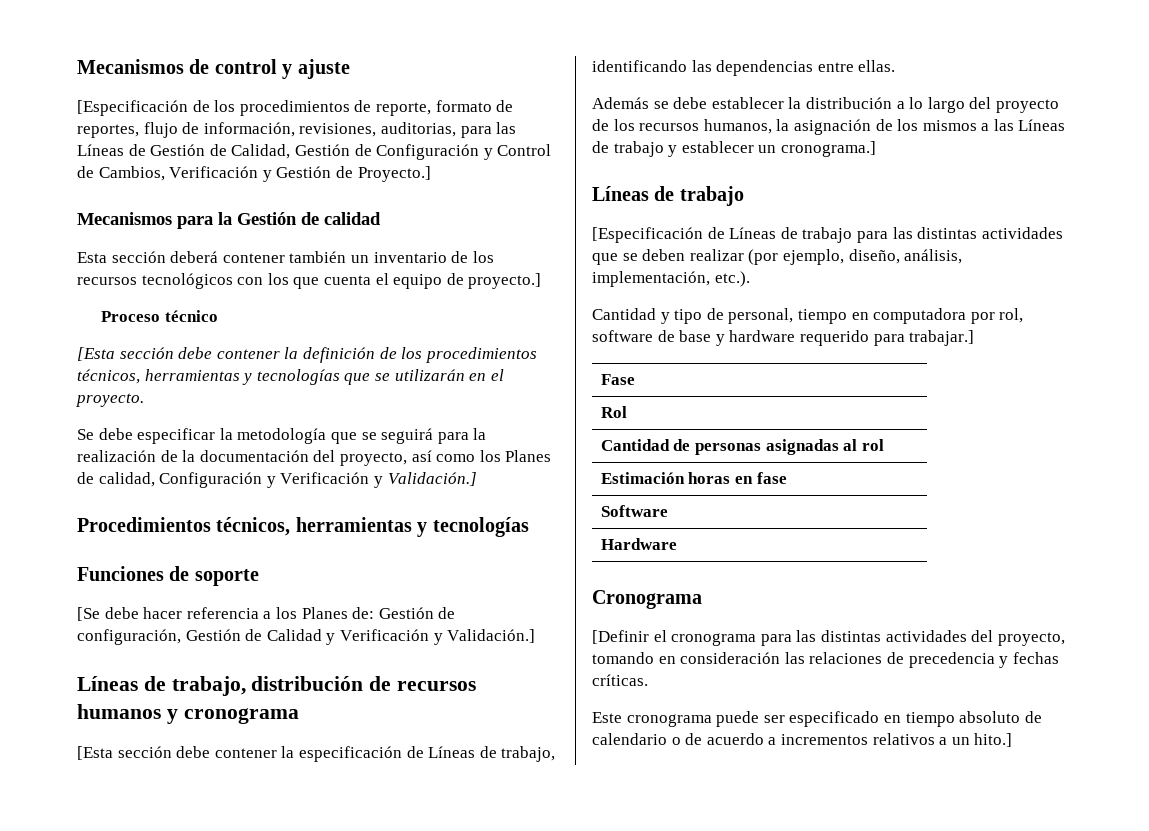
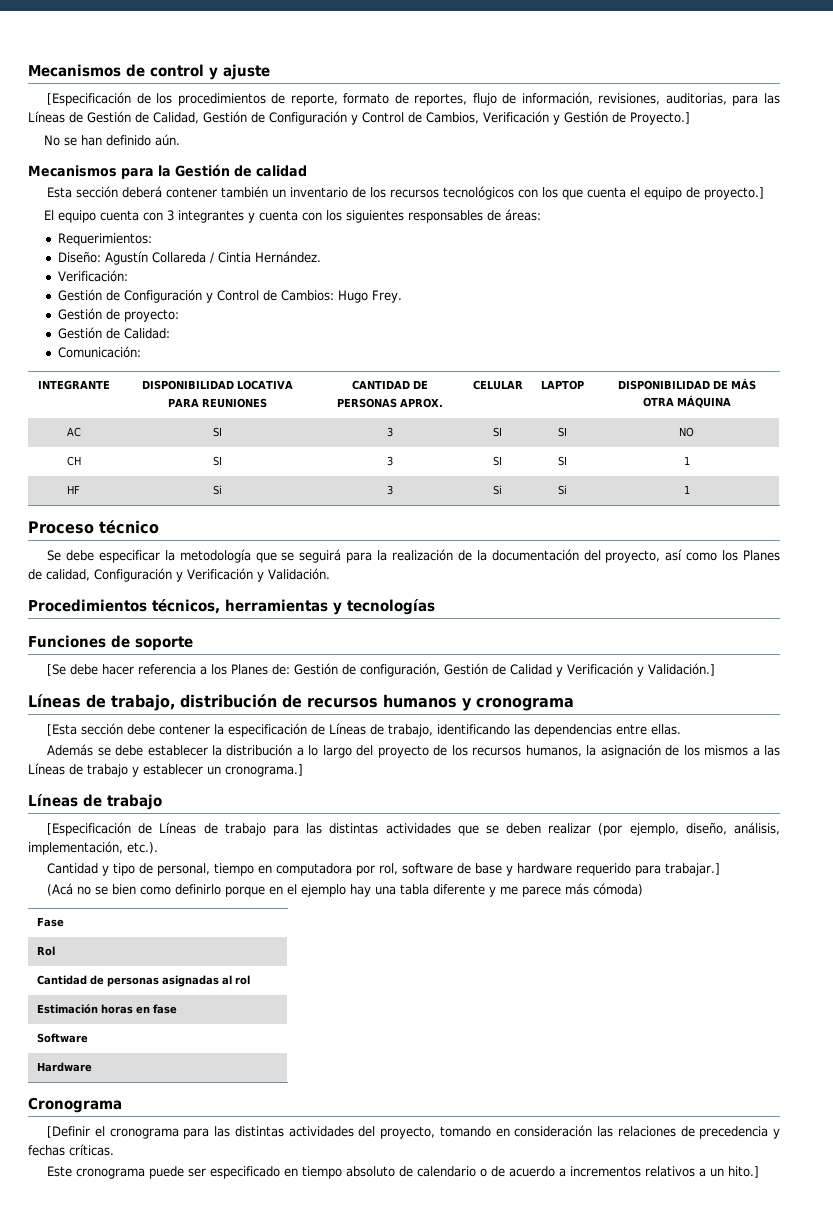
(431, 174) none -> [43,134,180,146] // No se han definido aún.
[101,310,219,322] [77,347,537,363] [77,369,504,385] [76,393,144,407] Proceso técnico // [Esta sección debe contener la definición de los procedimientos técnicos, herramientas y tecnologías que se utilizarán en el proyecto. -> [43,209,541,223] [57,233,152,246] [57,251,321,265] [57,270,128,282] [57,289,402,303] [57,308,179,322] [57,327,170,339] [57,346,141,358] [37,380,110,390] [142,380,293,390] [167,398,267,408] [352,380,428,390] [337,398,443,408] [472,380,523,390] [541,380,584,390] [617,378,756,390] [642,395,731,408] [66,427,81,437] [212,427,222,437] [387,427,393,437] [493,427,502,437] [558,427,567,437] [679,427,694,437] [66,456,81,466] [212,456,222,466] [387,456,393,466] [493,456,502,466] [558,456,567,466] [683,456,690,465] [67,485,80,494] [212,485,222,495] [387,485,393,495] [493,485,502,495] [558,485,567,495] [683,485,690,494] [28,520,159,534] El equipo cuenta con 3 integrantes y cuenta con los siguientes responsables de áreas: // Requerimientos: // Diseño: Agustín Collareda / Cintia Hernández. // Verificación: // Gestión de Configuración y Control de Cambios: Hugo Frey. // Gestión de proyecto: // Gestión de Calidad: // Comunicación: // INTEGRANTE | DISPONIBILIDAD LOCATIVA PARA REUNIONES | CANTIDAD DE PERSONAS APROX. | CELULAR | LAPTOP | DISPONIBILIDAD DE MÁS OTRA MÁQUINA // AC | SI | 3 | SI | SI | NO // CH | SI | 3 | SI | SI | 1 // HF | Si | 3 | Si | Si | 1 // Proceso técnico
[387,472,477,486] Validación.] -> [268,568,330,580] Validación.
(975, 338) none -> [47,883,644,897] // (Acá no se bien como definirlo porque en el ejemplo hay una tabla diferente y me parece más cómoda)

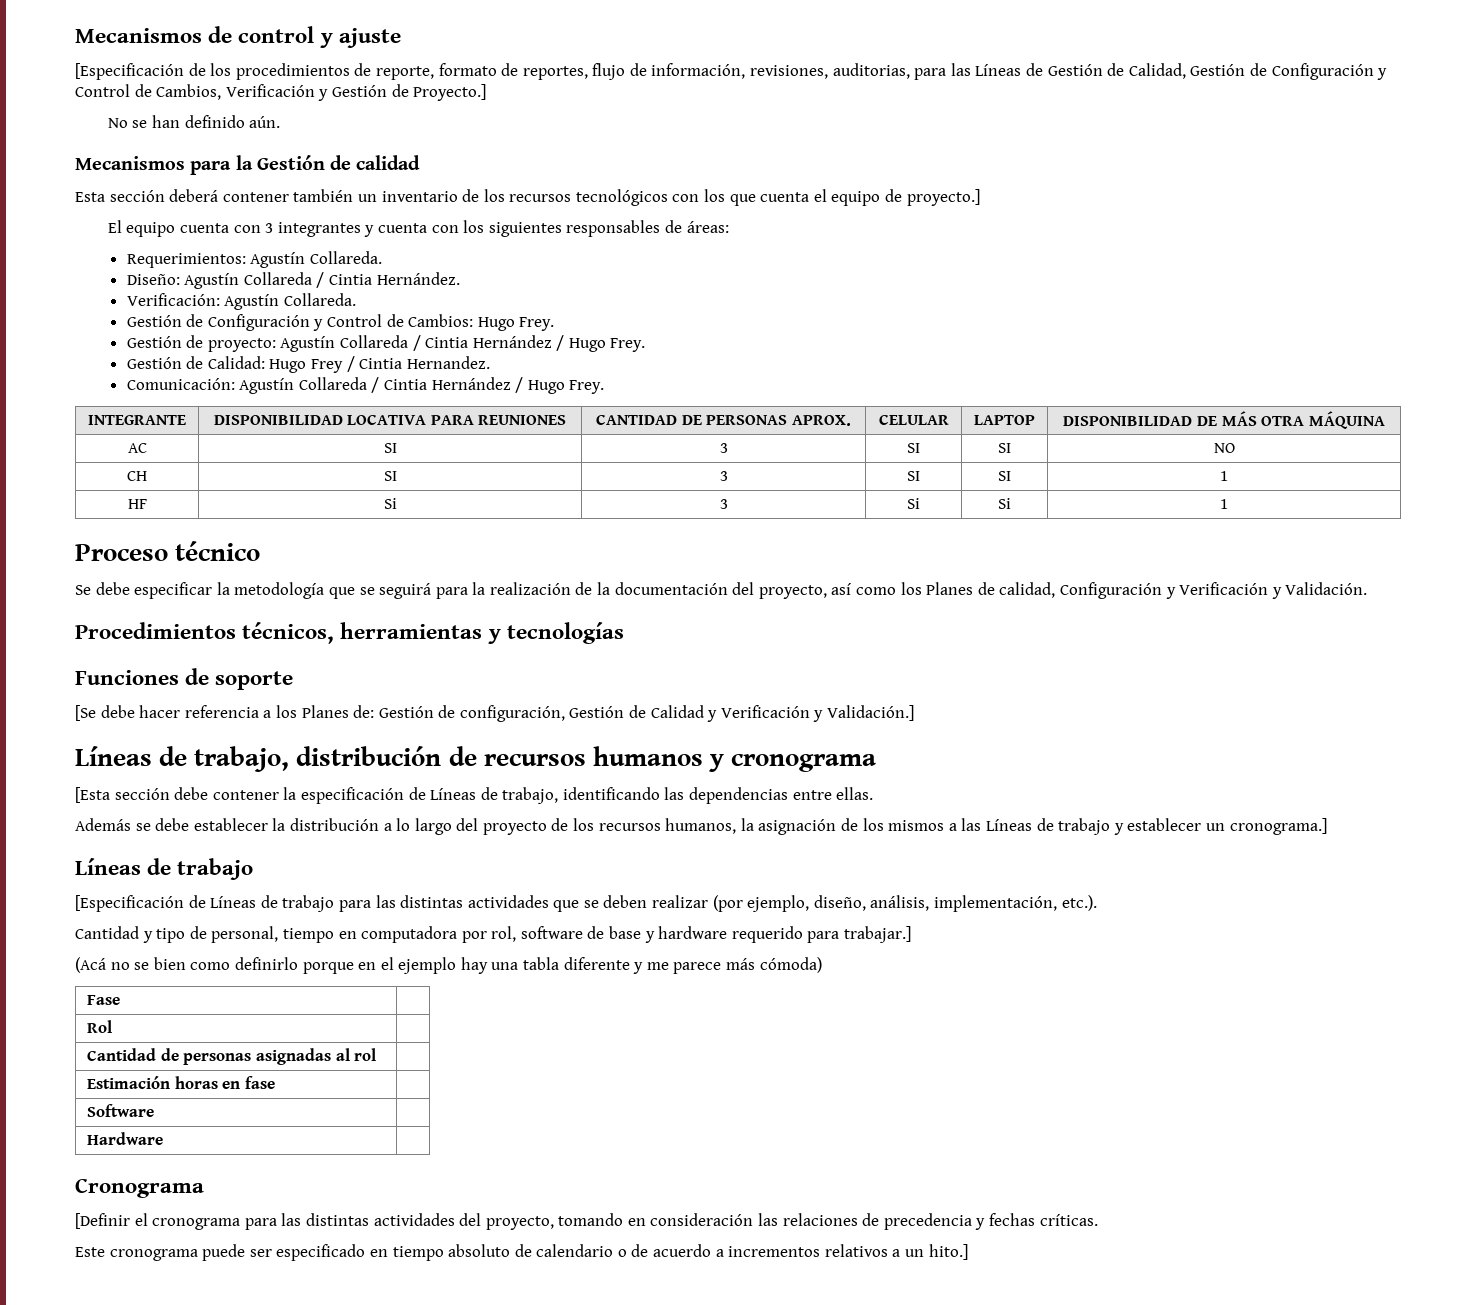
(152, 239) none -> [250,251,382,268] Agustín Collareda.
(128, 276) none -> [224,293,356,310] Agustín Collareda.
[57,327,170,339] [57,346,141,358] // Gestión de Calidad: // Comunicación: -> [280,335,646,352] [126,356,490,373] [126,377,605,394] Agustín Collareda / Cintia Hernández / Hugo Frey. // Gestión de Calidad: Hugo Frey / Cintia Hernandez. // Comunicación: Agustín Collareda / Cintia Hernández / Hugo Frey.

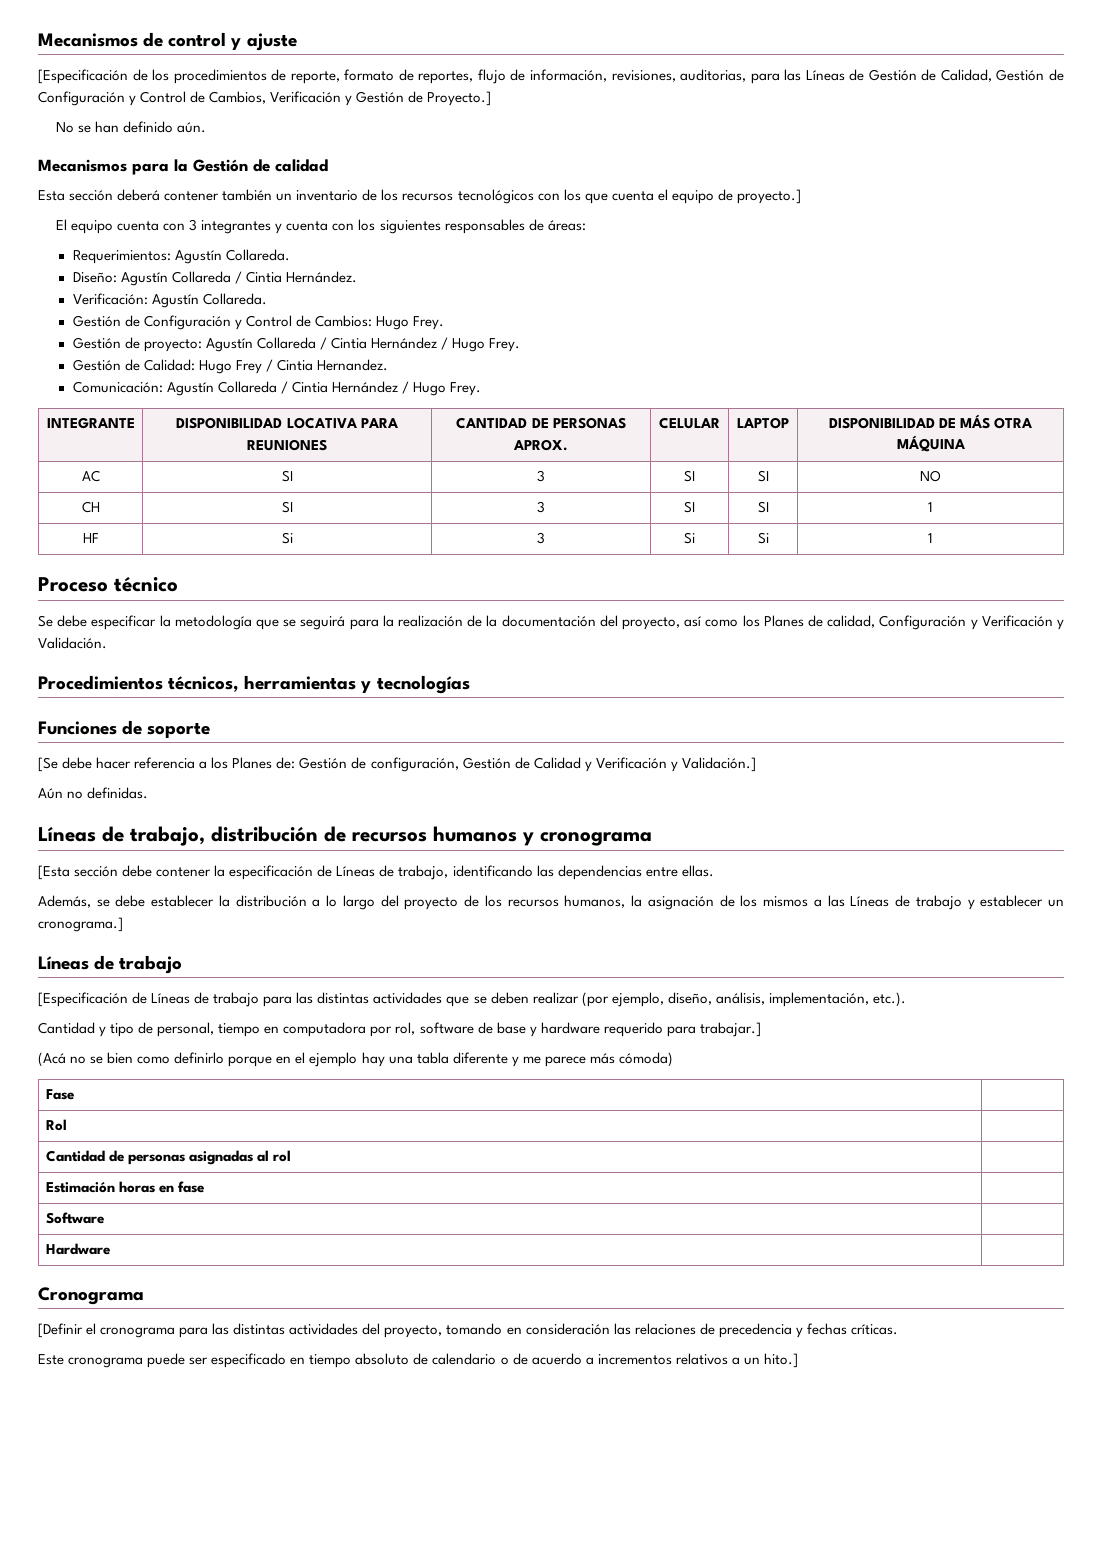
(915, 713) none -> [38,787,149,799] // Aún no definidas.
[75,818,131,831] Además -> [38,895,91,908] Además,

